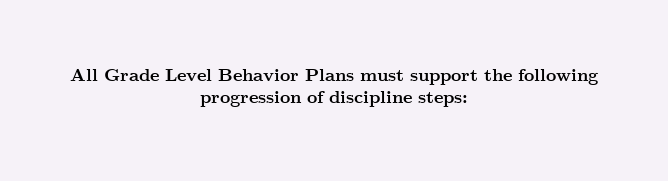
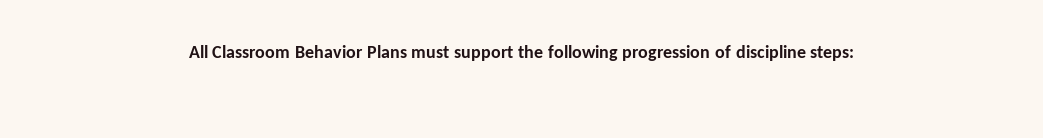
[104,69,212,82] Grade Level -> [212,45,291,58] Classroom

